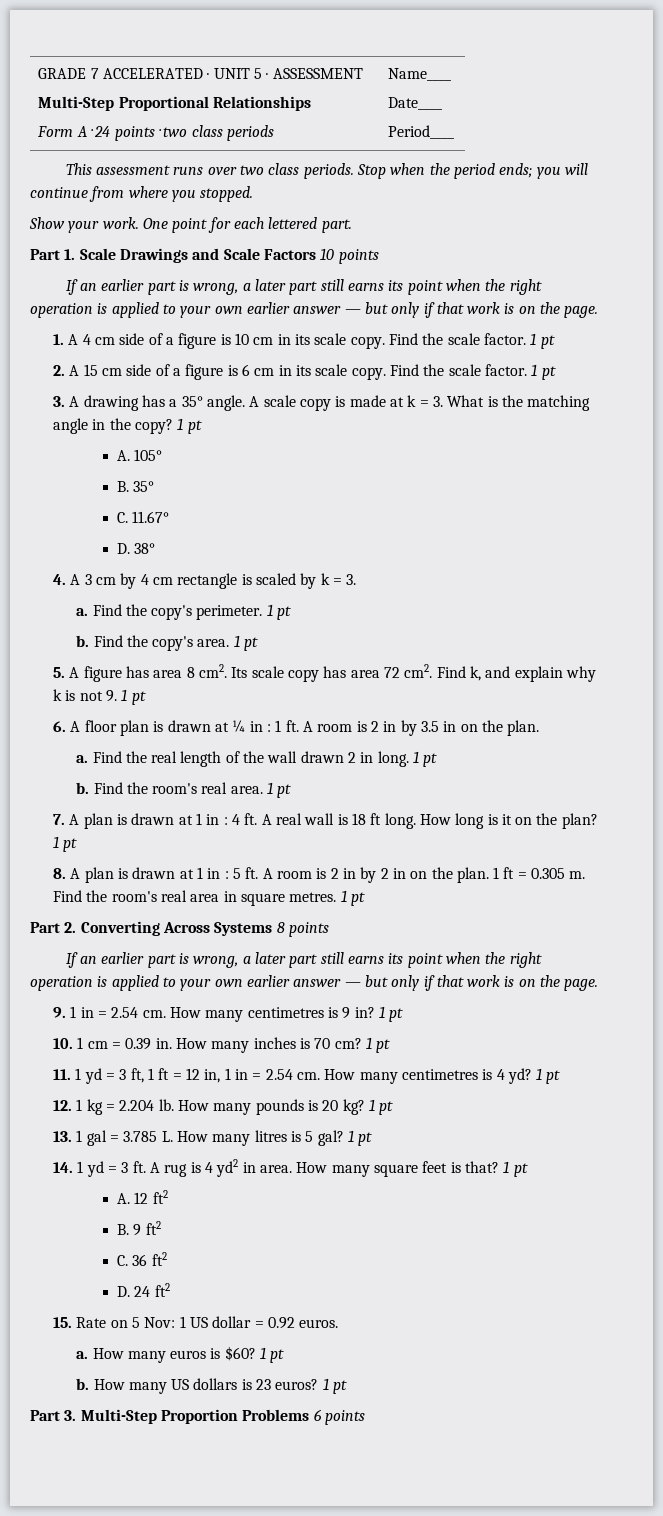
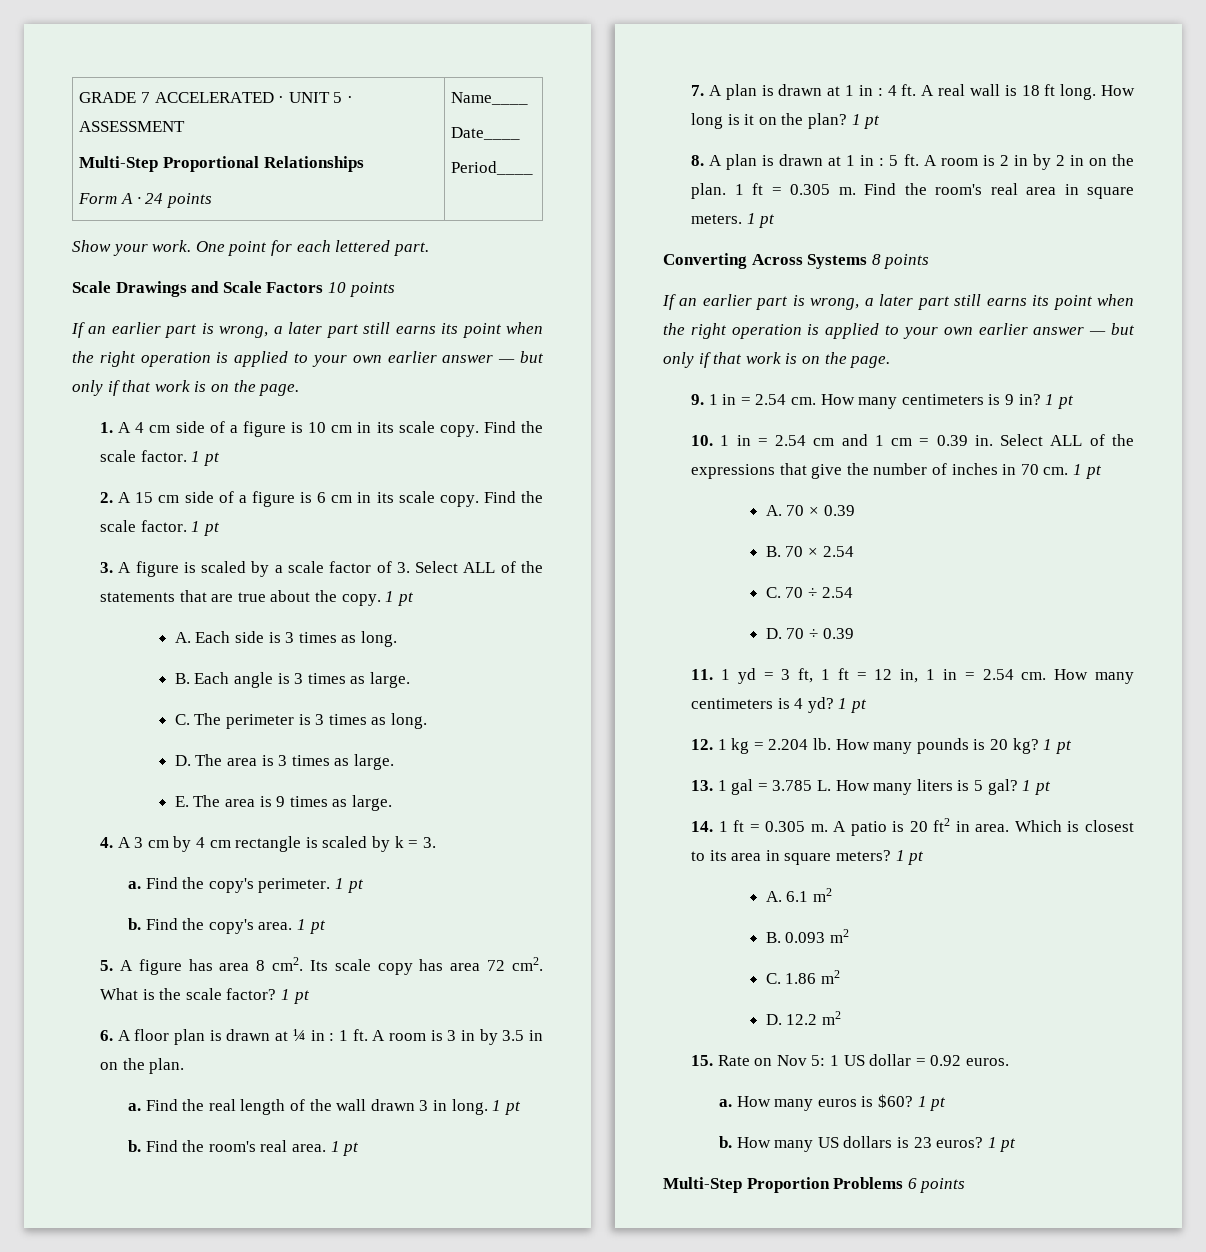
[158,125,274,141] · two class periods -> (212, 200) none
[65,163,588,179] [30,186,254,202] // This assessment runs over two class periods. Stop when the period ends; you will continue from where you stopped. -> (534, 168) none
[30,249,76,260] Part 1. -> (429, 249) none
[83,395,591,411] [53,418,202,434] [116,449,163,461] [116,481,155,492] [116,511,170,523] [116,543,156,554] drawing has a 35° angle. A scale copy is made at k = 3. What is the matching angle in the copy? 1 pt // A. 105° // B. 35° // C. 11.67° // D. 38° -> [135,561,543,577] [100,590,414,606] [174,631,397,647] [174,672,410,688] [174,713,427,729] [174,754,394,770] [174,795,392,811] figure is scaled by a scale factor of 3. Select ALL of the statements that are true about the copy. 1 pt // A. Each side is 3 times as long. // B. Each angle is 3 times as large. // C. The perimeter is 3 times as long. // D. The area is 3 times as large. // E. The area is 9 times as large.
[436,666,596,682] [53,689,118,702] Find k, and explain why k is not 9. -> [100,988,277,1000] What is the scale factor?
[370,721,379,732] 2 -> [447,1030,457,1041] 3
[348,752,357,763] 2 -> [419,1100,429,1111] 3
[289,890,365,906] [30,922,77,933] metres. 1 pt // Part 2. -> [691,213,776,228] meters. 1 pt //
[247,1007,324,1018] centimetres -> [901,394,984,405] centimeters
[87,1037,391,1053] cm = 0.39 in. How many inches is 70 cm? 1 pt -> [736,434,1134,446] [691,463,1102,479] [765,505,855,516] [765,546,854,557] [765,587,853,598] [765,628,854,639] in = 2.54 cm and 1 cm = 0.39 in. Select ALL of the expressions that give the number of inches in 70 cm. 1 pt // A. 70 × 0.39 // B. 70 × 2.54 // C. 70 ÷ 2.54 // D. 70 ÷ 0.39
[401,1069,478,1080] centimetres -> [691,698,774,709] centimeters
[254,1130,287,1142] litres -> [916,779,953,791] liters
[86,1159,528,1177] [116,1190,168,1204] [116,1221,161,1236] [116,1252,167,1266] [116,1283,170,1297] yd = 3 ft. A rug is 4 yd2 in area. How many square feet is that? 1 pt // A. 12 ft2 // B. 9 ft2 // C. 36 ft2 // D. 24 ft2 -> [733,818,1134,836] [691,850,925,865] [765,888,833,902] [765,929,850,943] [765,970,841,984] [765,1011,842,1025] ft = 0.305 m. A patio is 20 ft2 in area. Which is closest to its area in square meters? 1 pt // A. 6.1 m2 // B. 0.093 m2 // C. 1.86 m2 // D. 12.2 m2
[132,1317,176,1328] 5 Nov: -> [776,1055,826,1066] Nov 5:
[30,1410,77,1421] Part 3. -> (1017, 1145) none

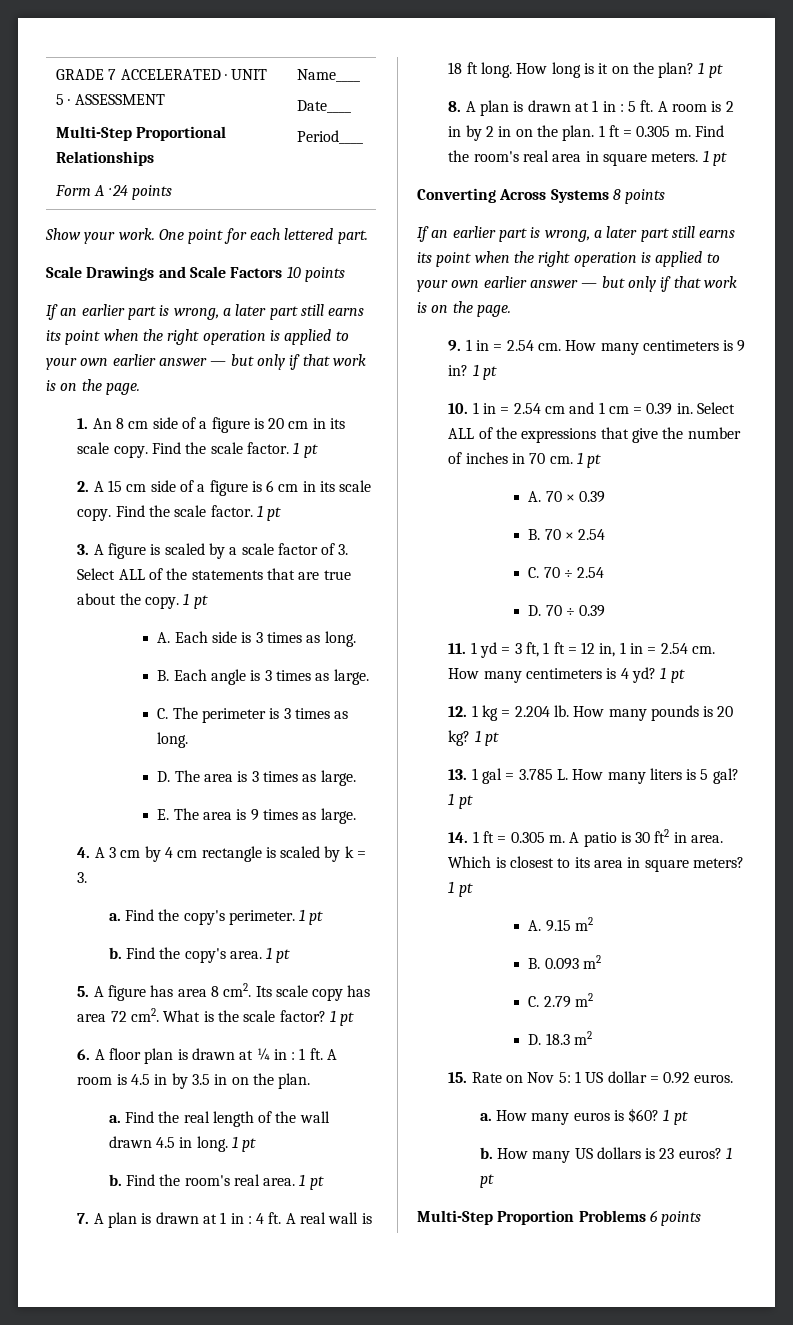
[118,421,327,437] A 4 cm side of a figure is 10 -> [92,417,285,433] An 8 cm side of a figure is 20
[447,1030,457,1041] 3 -> [130,1074,150,1085] 4.5
[419,1100,429,1111] 3 -> [155,1137,175,1148] 4.5
[909,821,928,832] 20 -> [635,832,651,843] 30
[786,891,809,902] 6.1 -> [545,919,571,932] 9.15
[785,973,817,984] 1.86 -> [543,996,571,1008] 2.79
[786,1014,818,1025] 12.2 -> [545,1033,570,1045] 18.3

